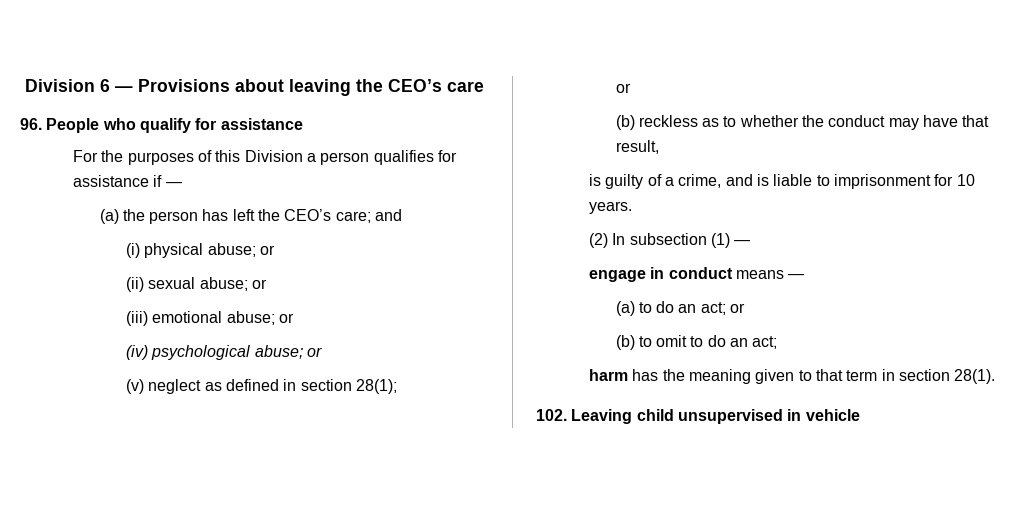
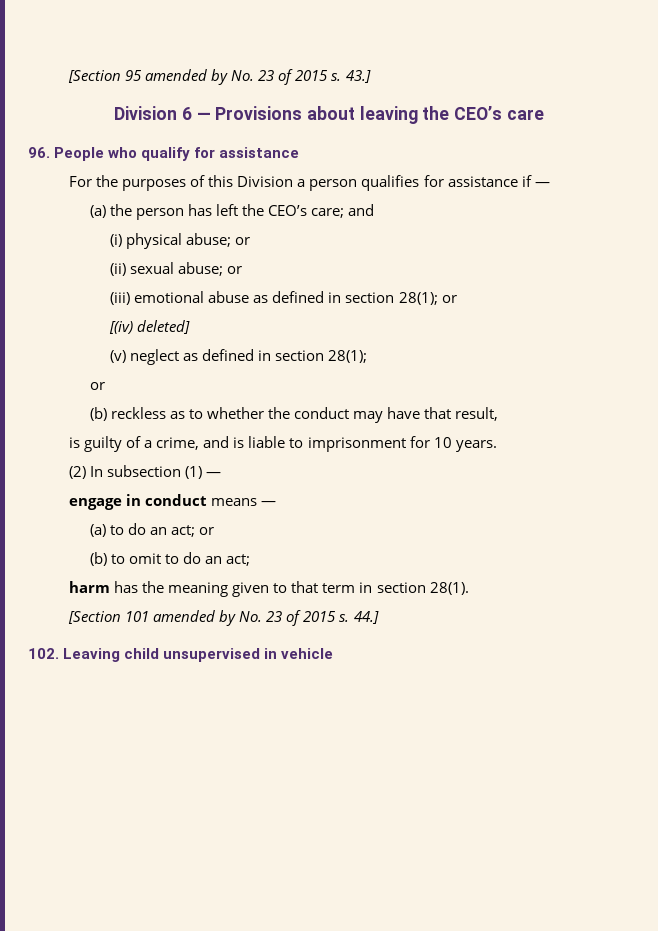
(24, 85) none -> [68,69,371,85] [Section 95 amended by No. 23 of 2015 s. 43.] //
[226,311,294,325] [125,345,322,360] abuse; or // (iv) psychological abuse; or -> [208,291,457,305] [109,320,191,334] abuse as defined in section 28(1); or // [(iv) deleted]
(996, 376) none -> [68,610,379,626] // [Section 101 amended by No. 23 of 2015 s. 44.]

